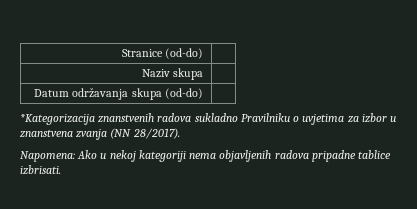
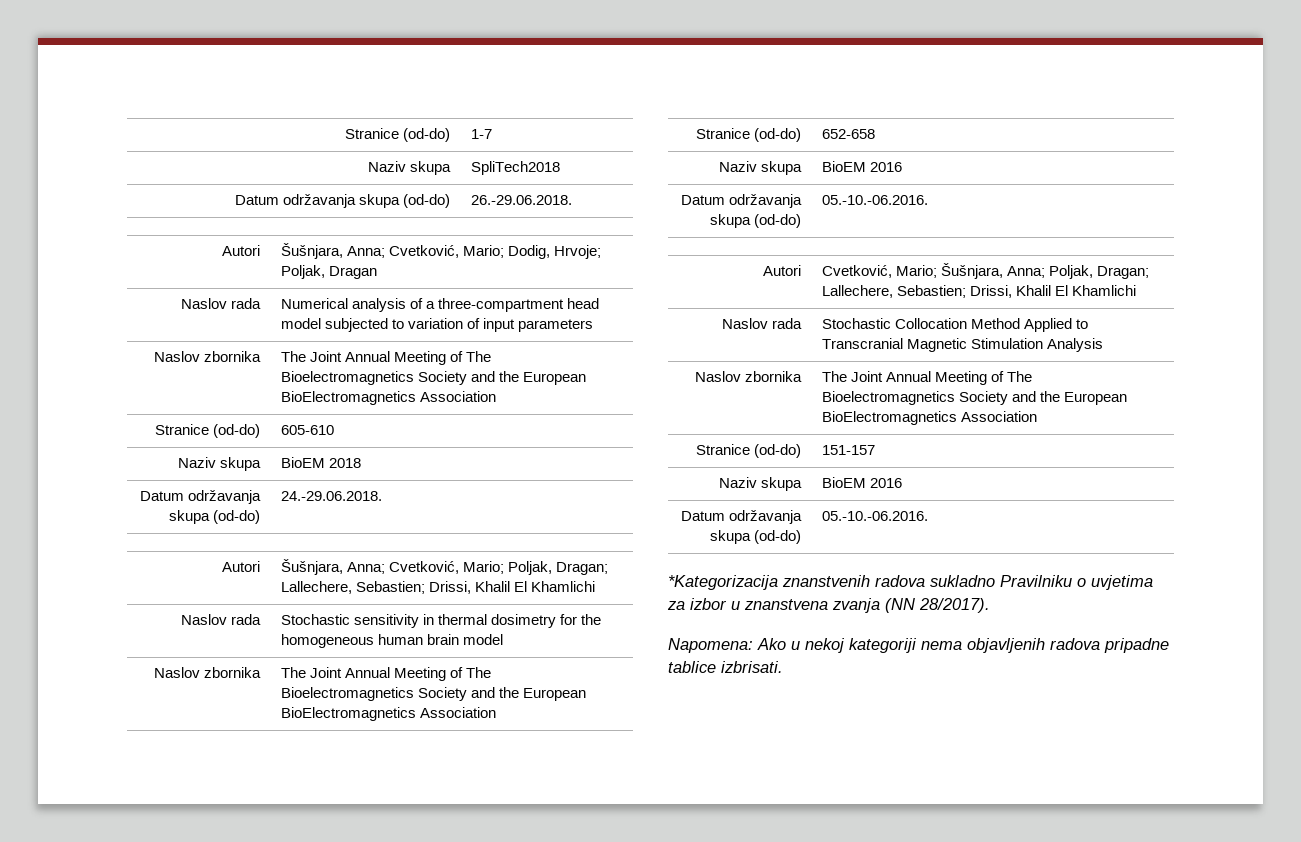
[121,48,203,59] [141,68,203,80] [34,88,203,100] Stranice (od-do) | // Naziv skupa | // Datum održavanja skupa (od-do) | -> [345,128,451,142] [470,129,492,139] [368,161,452,175] [470,161,560,175] [234,194,451,208] [470,195,572,205] [222,245,261,256] [280,243,602,259] [280,265,377,279] [181,298,262,309] [280,298,600,312] [280,318,594,332] [154,351,262,362] [280,351,492,365] [280,371,587,385] [280,391,496,405] [155,424,261,438] [280,425,334,435] [178,457,262,471] [280,457,361,468] [140,490,262,504] [169,510,261,524] [280,491,382,501] [222,561,261,572] [280,559,609,575] [280,581,596,594] [181,614,262,625] [280,614,602,628] [280,634,504,648] [154,667,262,678] [280,667,492,681] [280,687,587,701] [280,707,496,721] [696,128,802,142] [821,129,875,139] [719,161,803,175] [821,161,902,172] [681,194,803,208] [710,214,802,228] [821,195,928,205] [763,265,802,276] [821,263,1150,279] [821,285,1137,298] [722,318,803,329] [821,318,1089,332] [821,338,1104,352] [695,371,803,382] [821,371,1033,385] [821,391,1128,405] [821,411,1037,425] [696,444,802,458] [821,445,875,455] [719,477,803,491] [821,477,902,488] [681,510,803,524] [710,530,802,544] [821,511,928,521] Stranice (od-do) | 1-7 // Naziv skupa | SpliTech2018 // Datum održavanja skupa (od-do) | 26.-29.06.2018. // Autori | Šušnjara, Anna; Cvetković, Mario; Dodig, Hrvoje; Poljak, Dragan // Naslov rada | Numerical analysis of a three-compartment head model subjected to variation of input parameters // Naslov zbornika | The Joint Annual Meeting of The Bioelectromagnetics Society and the European BioElectromagnetics Association // Stranice (od-do) | 605-610 // Naziv skupa | BioEM 2018 // Datum održavanja skupa (od-do) | 24.-29.06.2018. // Autori | Šušnjara, Anna; Cvetković, Mario; Poljak, Dragan; Lallechere, Sebastien; Drissi, Khalil El Khamlichi // Naslov rada | Stochastic sensitivity in thermal dosimetry for the homogeneous human brain model // Naslov zbornika | The Joint Annual Meeting of The Bioelectromagnetics Society and the European BioElectromagnetics Association // Stranice (od-do) | 652-658 // Naziv skupa | BioEM 2016 // Datum održavanja skupa (od-do) | 05.-10.-06.2016. // Autori | Cvetković, Mario; Šušnjara, Anna; Poljak, Dragan; Lallechere, Sebastien; Drissi, Khalil El Khamlichi // Naslov rada | Stochastic Collocation Method Applied to Transcranial Magnetic Stimulation Analysis // Naslov zbornika | The Joint Annual Meeting of The Bioelectromagnetics Society and the European BioElectromagnetics Association // Stranice (od-do) | 151-157 // Naziv skupa | BioEM 2016 // Datum održavanja skupa (od-do) | 05.-10.-06.2016.

